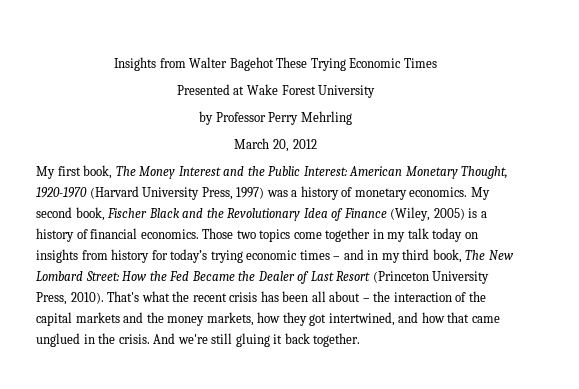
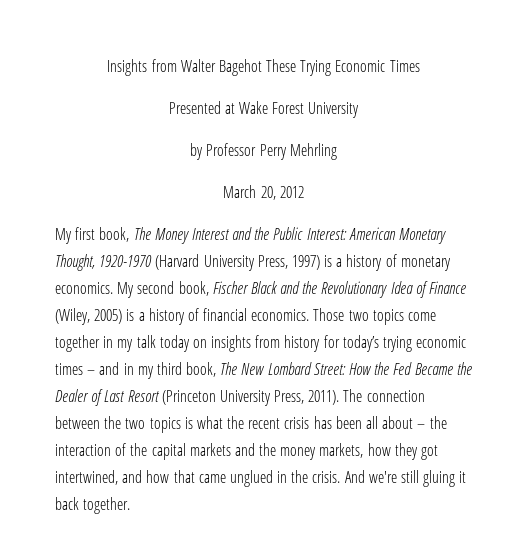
[266,190,288,197] was -> [324,255,333,267] is
[70,291,140,304] 2010). That's -> [308,389,425,405] [55,416,193,433] 2011). The connection between the two topics is

